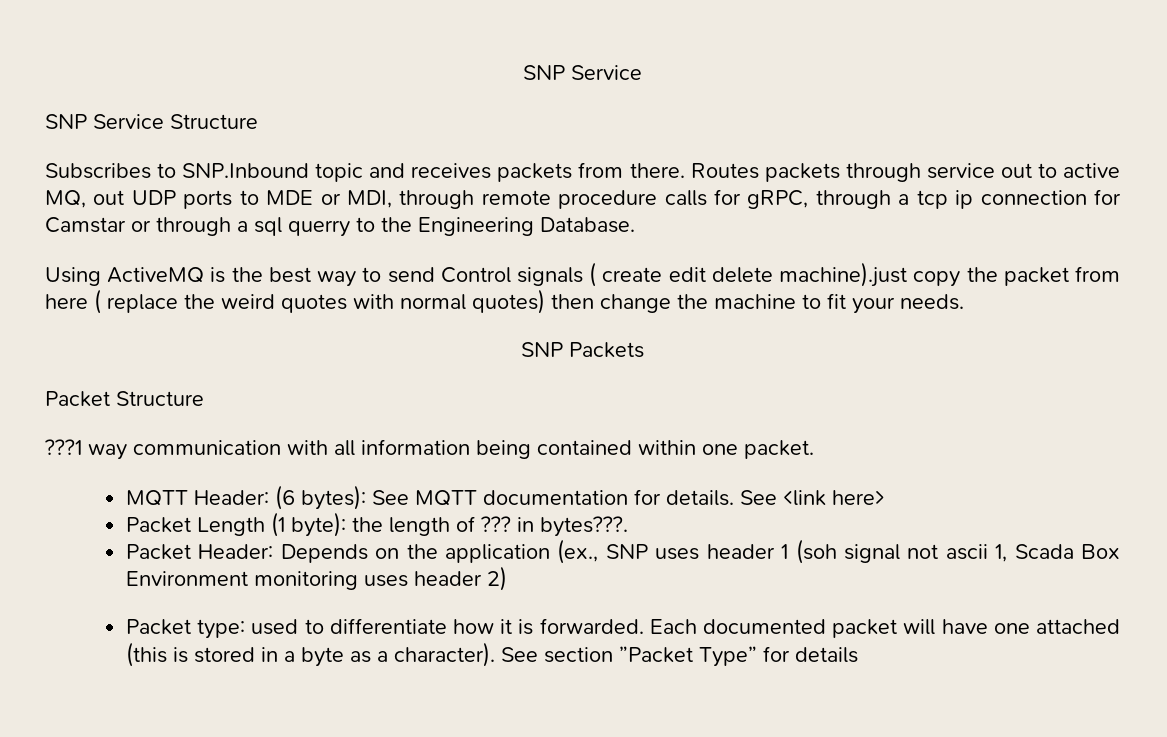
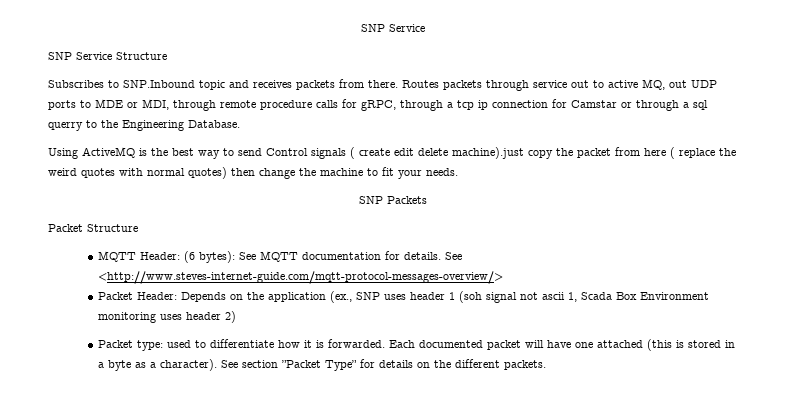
[44,439,814,460] // ???1 way communication with all information being contained within one packet. -> (138, 228) none
[783,490,886,506] [126,512,629,537] <link here> // Packet Length (1 byte): the length of ??? in bytes???. -> [98,271,504,284] <http://www.steves-internet-guide.com/mqtt-protocol-messages-overview/>
(859, 655) none -> [417,359,547,370] on the different packets.

